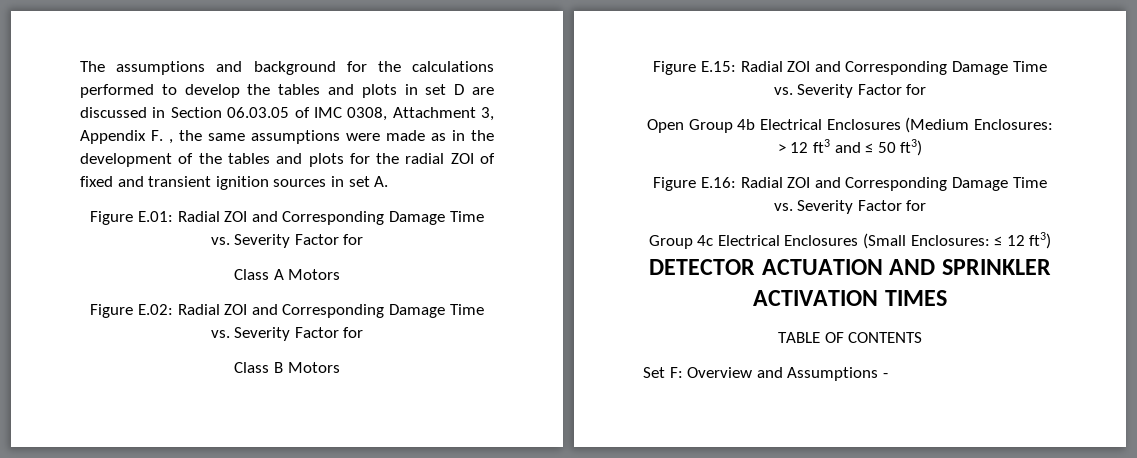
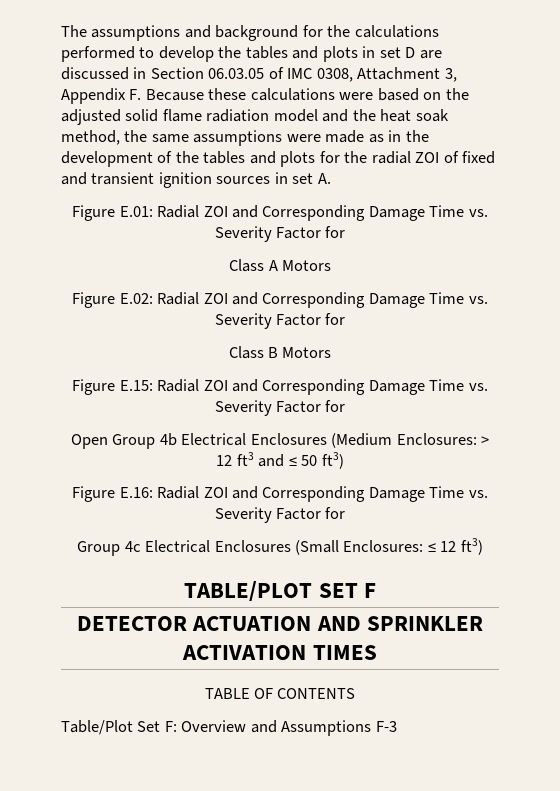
[169,139,173,144] , -> [145,88,469,101] [61,109,449,125] [61,130,120,145] Because these calculations were based on the adjusted solid flame radiation model and the heat soak method,
(1052, 240) none -> [184,581,376,602] // TABLE/PLOT SET F
(923, 337) none -> [61,720,133,735] Table/Plot
[882,373,888,378] - -> [375,721,397,732] F-3

